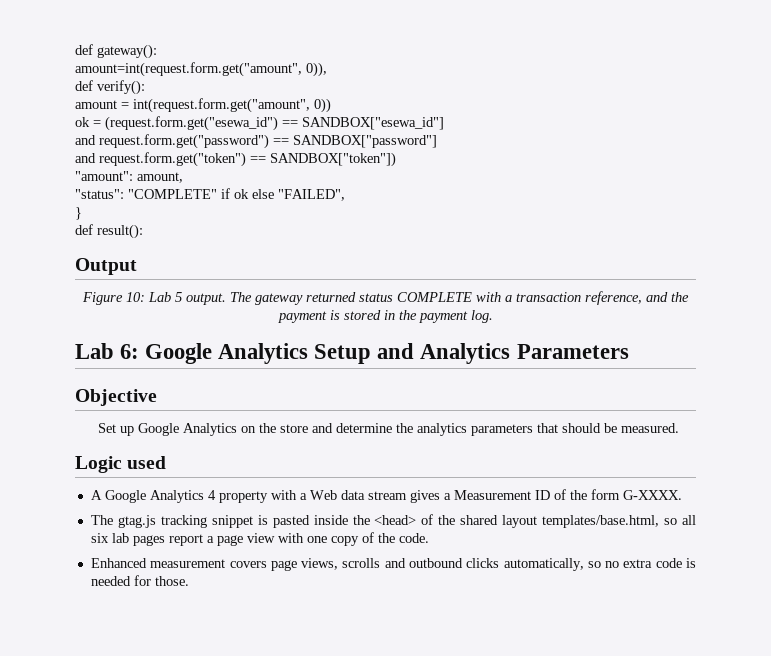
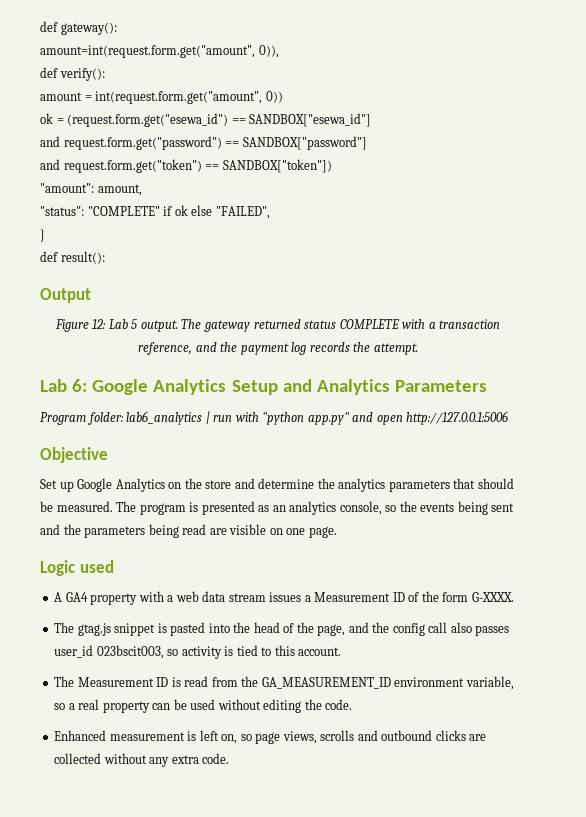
[126,292,145,302] 10: -> [92,319,107,329] 12:
[329,310,493,323] is stored in the payment log. -> [291,342,418,355] log records the attempt.
(629, 351) none -> [40,411,509,425] // Program folder: lab6_analytics | run with "python app.py" and open http://127.0.0.1:5006
(680, 428) none -> [116,501,515,515] [40,524,337,538] The program is presented as an analytics console, so the events being sent and the parameters being read are visible on one page.
[104,490,216,503] Google Analytics 4 -> [65,592,88,602] GA4
[309,490,337,500] Web -> [175,591,199,602] web
[409,490,440,503] gives -> [269,592,302,602] issues
[160,515,207,528] tracking -> (111, 629) none
[313,514,696,528] [90,532,374,546] inside the <head> of the shared layout templates/base.html, so all six lab pages report a page view with one copy of -> [208,622,510,636] [54,645,342,659] [54,676,514,690] [54,699,302,713] into the head of the page, and the config call also passes user_id 023bscit003, so activity is tied to this account. // The Measurement ID is read from the GA_MEASUREMENT_ID environment variable, so a real property can be used without editing
[229,561,267,568] covers -> [187,730,252,744] is left on, so
[503,558,696,571] [90,575,189,586] automatically, so no extra code is needed for those. -> [469,734,487,741] [54,753,230,767] are collected without any extra code.

